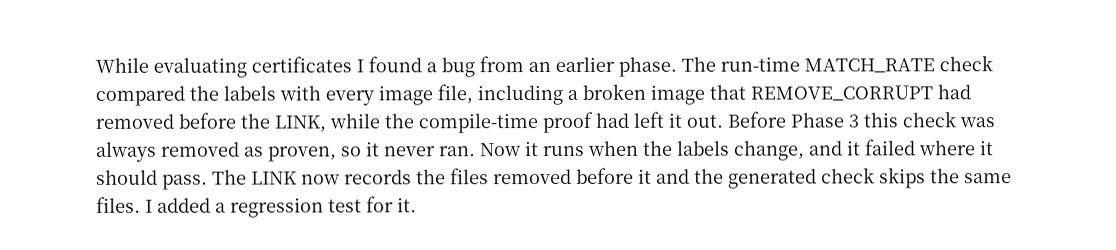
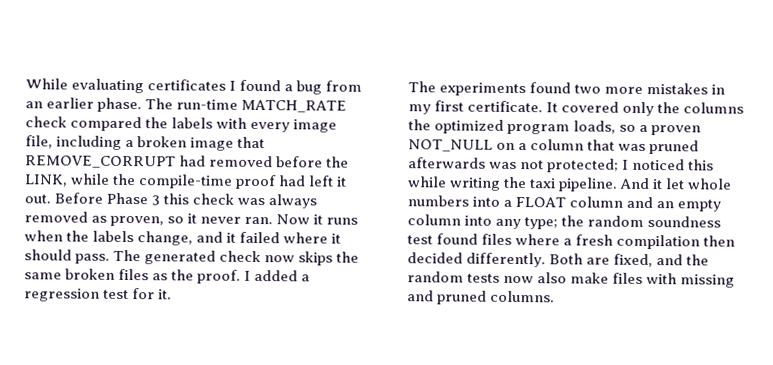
[251,167,724,185] LINK now records the files removed before it and the -> (142, 255) none
(875, 175) none -> [264,255,296,263] now
[96,196,141,213] files. -> [65,268,242,284] broken files as the proof.
(417, 205) none -> [408,81,726,97] [408,100,745,117] [408,119,702,136] [408,139,700,155] [408,157,715,173] [407,176,733,192] [407,195,722,212] [407,214,722,230] [407,233,736,250] [407,252,710,268] [407,271,736,288] [407,290,556,305] // The experiments found two more mistakes in my first certificate. It covered only the columns the optimized program loads, so a proven NOT_NULL on a column that was pruned afterwards was not protected; I noticed this while writing the taxi pipeline. And it let whole numbers into a FLOAT column and an empty column into any type; the random soundness test found files where a fresh compilation then decided differently. Both are fixed, and the random tests now also make files with missing and pruned columns.

